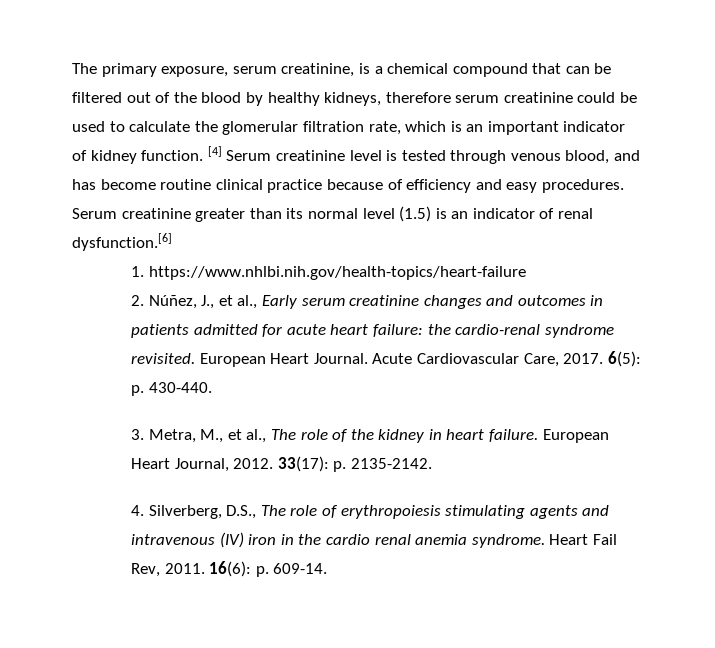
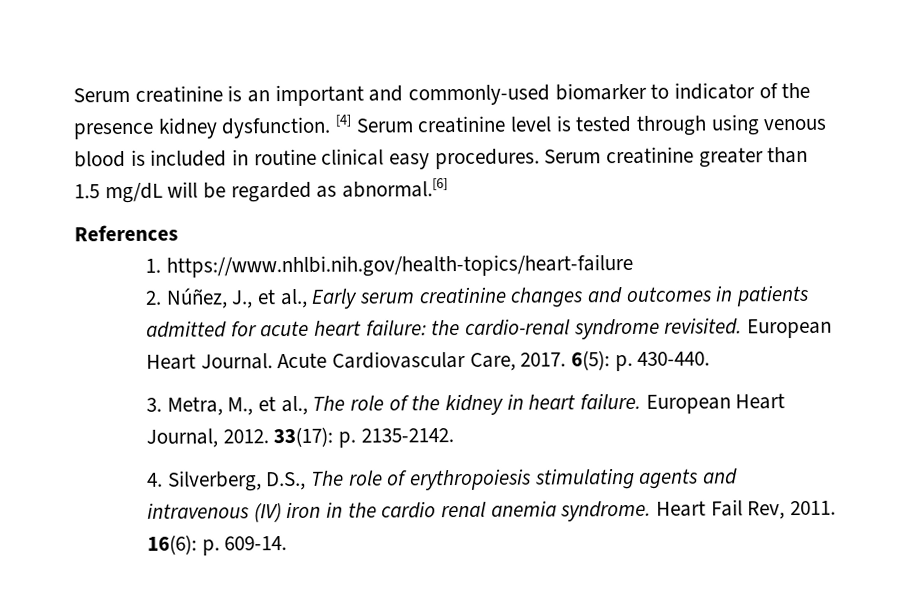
[72,63,612,77] [72,92,638,106] [72,121,626,135] [72,150,204,164] The primary exposure, serum creatinine, is a chemical compound that can be filtered out of the blood by healthy kidneys, therefore serum creatinine could be used to calculate the glomerular filtration rate, which is an important indicator of kidney function. -> [73,82,811,107] [73,116,332,140] Serum creatinine is an important and commonly-used biomarker to indicator of the presence kidney dysfunction.
[510,150,641,164] [72,179,502,193] venous blood, and has become routine clinical practice because of efficiency and -> [710,114,828,136] [74,148,385,168] using venous blood is included in routine clinical
[286,206,594,222] [72,233,172,251] its normal level (1.5) is an indicator of renal dysfunction.[6] -> [74,178,449,204] [74,224,178,242] 1.5 mg/dL will be regarded as abnormal.[6] // References

